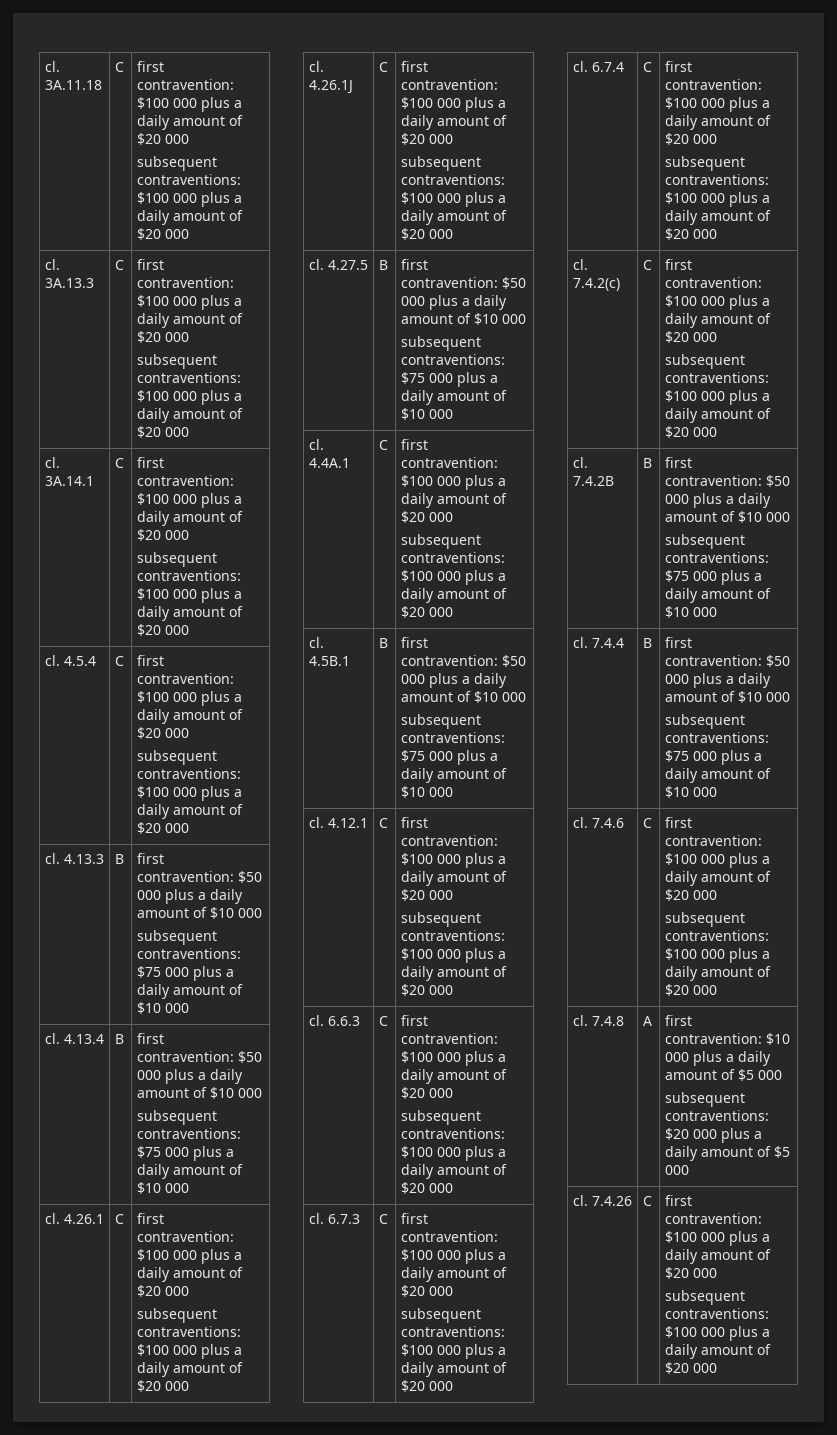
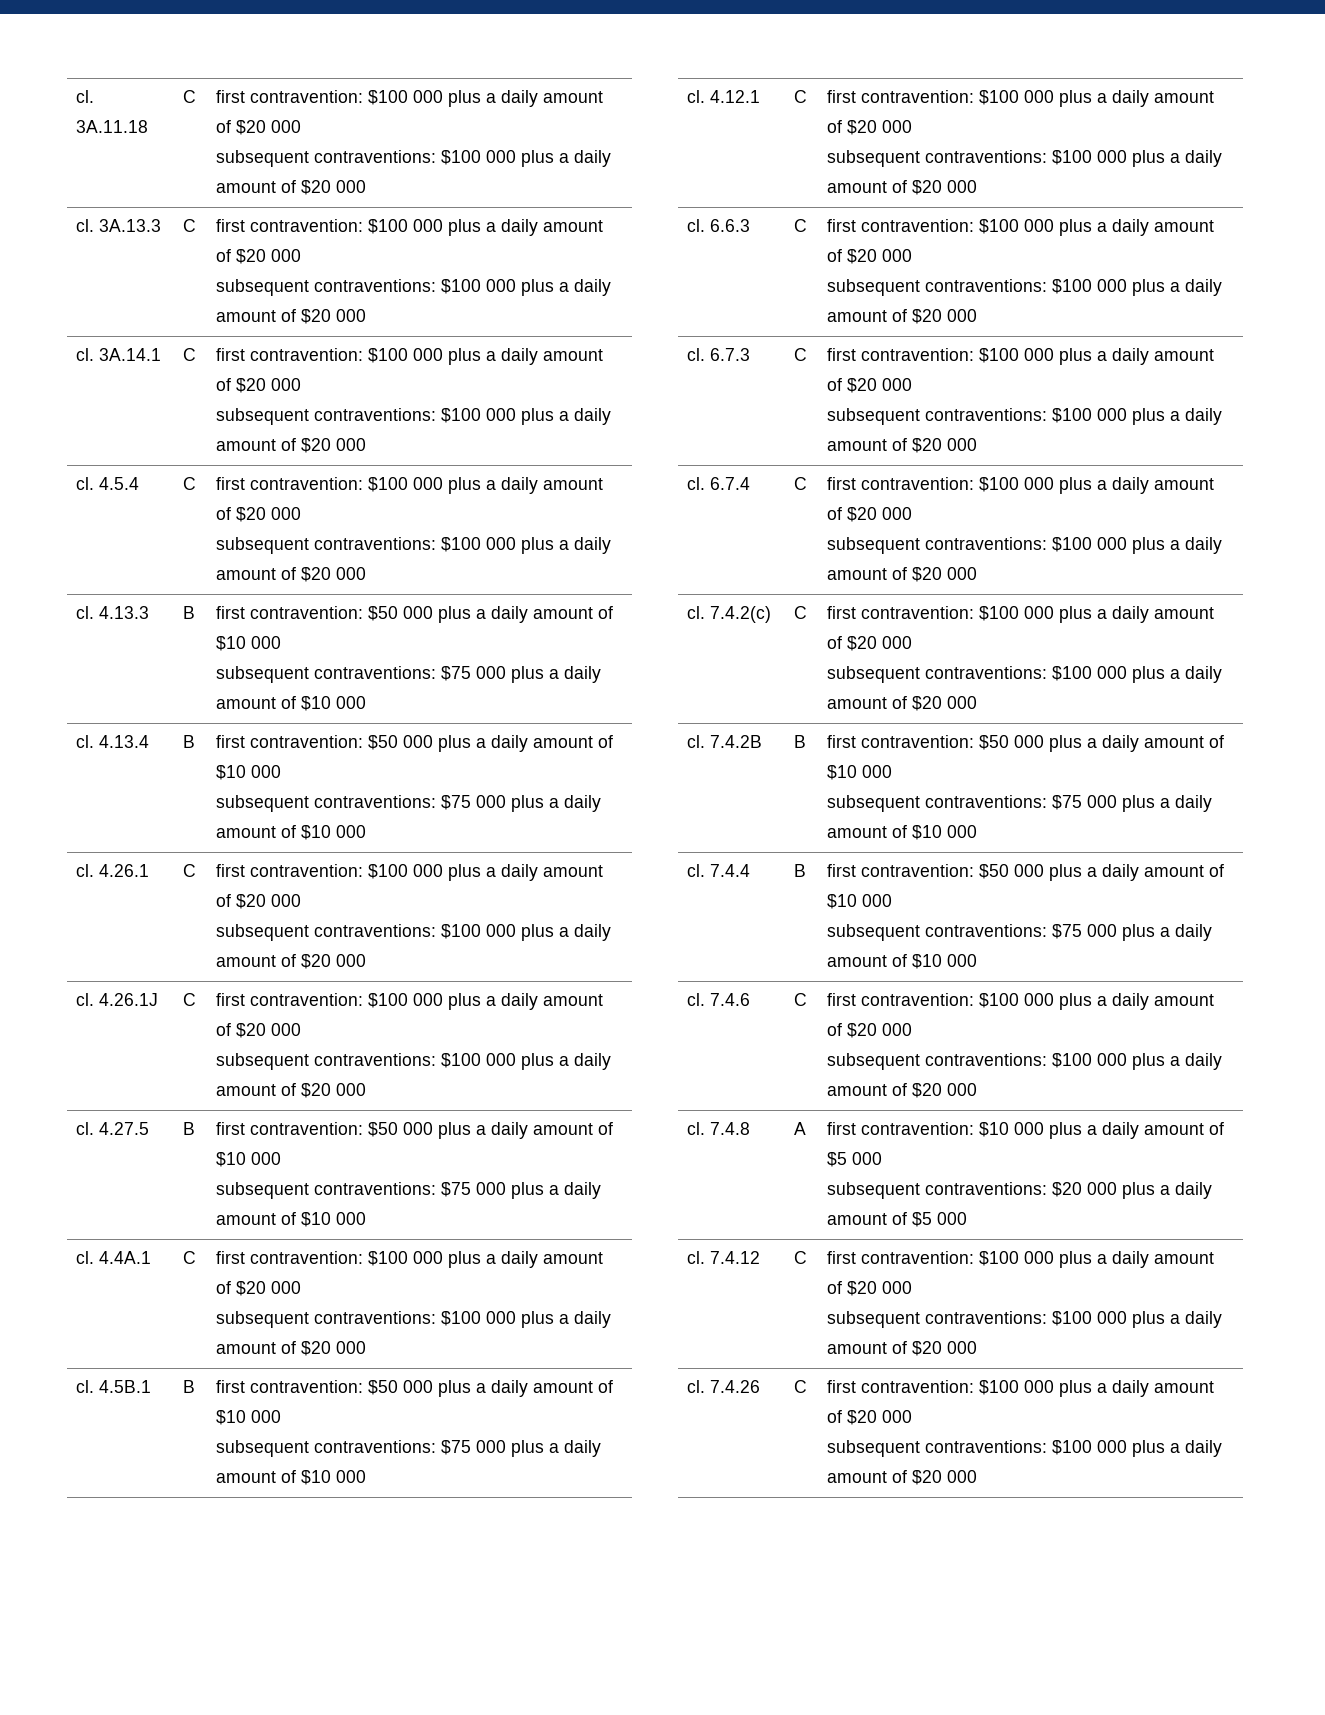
(689, 1170) none -> [687,1251,761,1264] [794,1251,808,1264] [827,1251,1215,1268] [827,1281,913,1296] [827,1311,1223,1328] [827,1341,978,1356] // cl. 7.4.12 | C | first contravention: $100 000 plus a daily amount of $20 000 // subsequent contraventions: $100 000 plus a daily amount of $20 000

